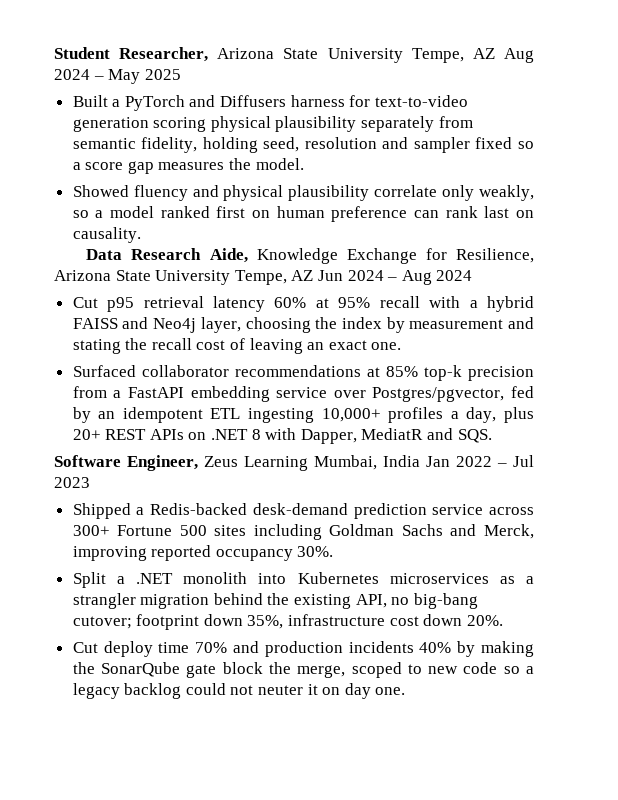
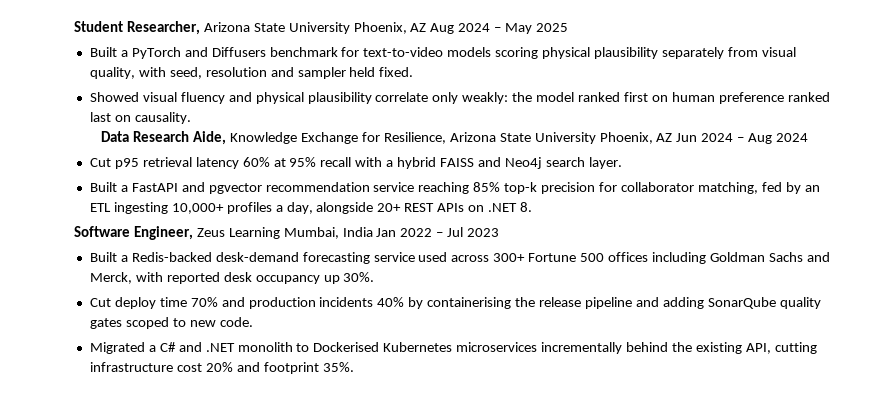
[411,48,464,63] Tempe, -> [353,22,407,34] Phoenix,
[290,95,345,107] harness -> [269,47,338,57] benchmark
[72,117,149,132] generation -> [447,47,492,57] models
[72,137,258,153] semantic fidelity, holding -> [761,47,796,57] [89,67,166,79] visual quality, with
[475,137,535,149] [72,158,304,174] fixed so a score gap measures the model. -> [349,67,414,77] held fixed.
(129, 191) none -> [142,92,177,102] visual
[479,185,534,201] [72,210,104,218] weakly, so a -> [462,92,533,104] weakly: the
[414,206,478,218] can rank -> [787,92,830,102] ranked
[234,270,287,285] Tempe, -> [599,132,653,144] Phoenix,
[200,317,534,333] [72,338,402,354] [72,365,534,381] [72,386,505,402] layer, choosing the index by measurement and stating the recall cost of leaving an exact one. // Surfaced collaborator recommendations at 85% top-k precision from a FastAPI embedding service over Postgres/pgvector, -> [545,157,622,169] [89,182,758,194] search layer. // Built a FastAPI and pgvector recommendation service reaching 85% top-k precision for collaborator matching,
[122,407,203,423] idempotent -> (820, 188) none
[504,407,535,423] plus -> [316,202,374,214] alongside
[251,428,492,444] 8 with Dapper, MediatR and SQS. -> [519,202,532,212] 8.
[72,503,131,519] Shipped -> [89,252,117,262] Built
[353,503,484,519] prediction service -> [302,252,448,264] forecasting service used
[214,525,247,536] sites -> [608,252,649,262] offices
[72,545,334,561] [72,572,534,588] [72,593,478,609] [72,614,503,630] improving reported occupancy 30%. // Split a .NET monolith into Kubernetes microservices as a strangler migration behind the existing API, no big-bang cutover; footprint down 35%, infrastructure cost down 20%. -> [135,272,375,284] with reported desk occupancy up 30%.
[481,641,535,657] [72,662,535,678] [72,683,406,699] making the SonarQube gate block the merge, scoped to new code so a legacy backlog could not neuter it on day one. -> [427,297,821,309] [89,317,253,329] [89,342,817,354] [89,362,354,374] containerising the release pipeline and adding SonarQube quality gates scoped to new code. // Migrated a C# and .NET monolith to Dockerised Kubernetes microservices incrementally behind the existing API, cutting infrastructure cost 20% and footprint 35%.

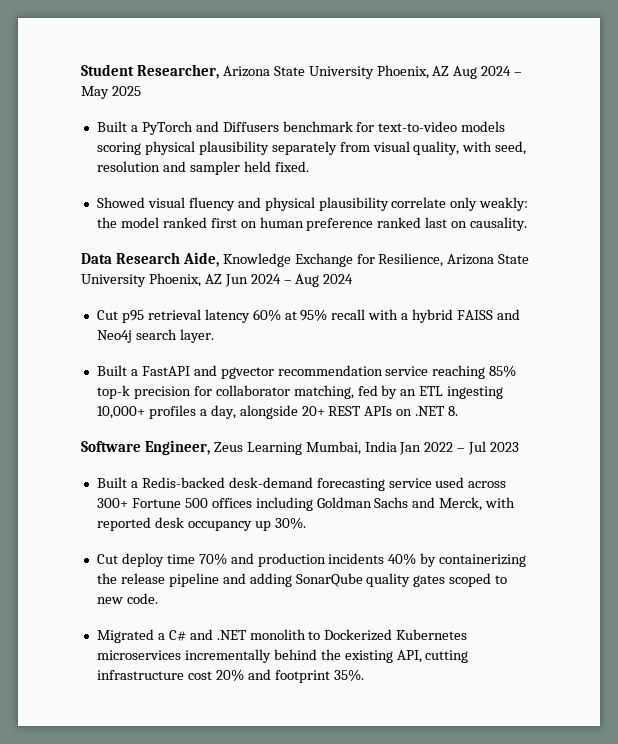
[427,297,512,309] containerising -> [439,554,527,567] containerizing
[313,342,380,352] Dockerised -> [324,629,393,641] Dockerized

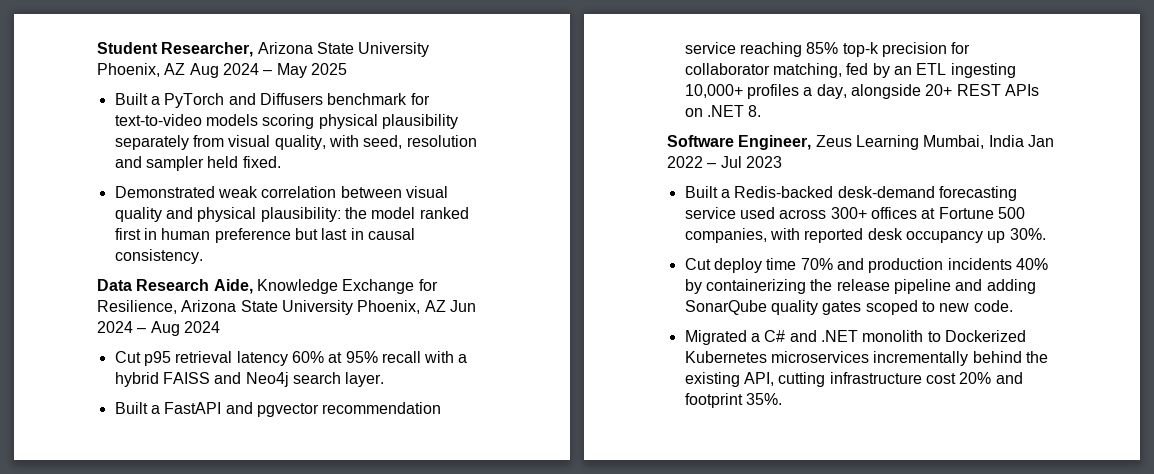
[96,197,529,211] Showed visual fluency and physical plausibility correlate only weakly: -> [114,186,448,198] [114,207,341,222] Demonstrated weak correlation between visual quality and physical plausibility:
[240,221,257,228] on -> [143,228,157,240] in
[377,217,528,231] ranked last on causality. -> [294,228,415,240] [114,249,203,264] but last in causal consistency.
[131,497,483,511] Fortune 500 offices including Goldman Sachs and Merck, -> [870,207,1025,219] [684,228,767,243] offices at Fortune 500 companies,

